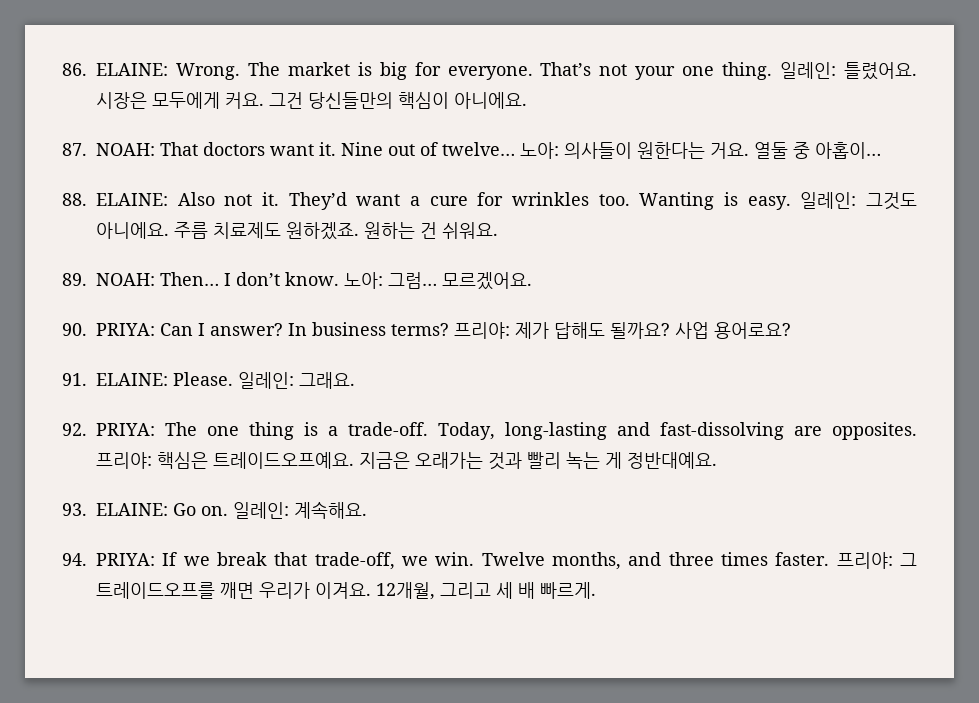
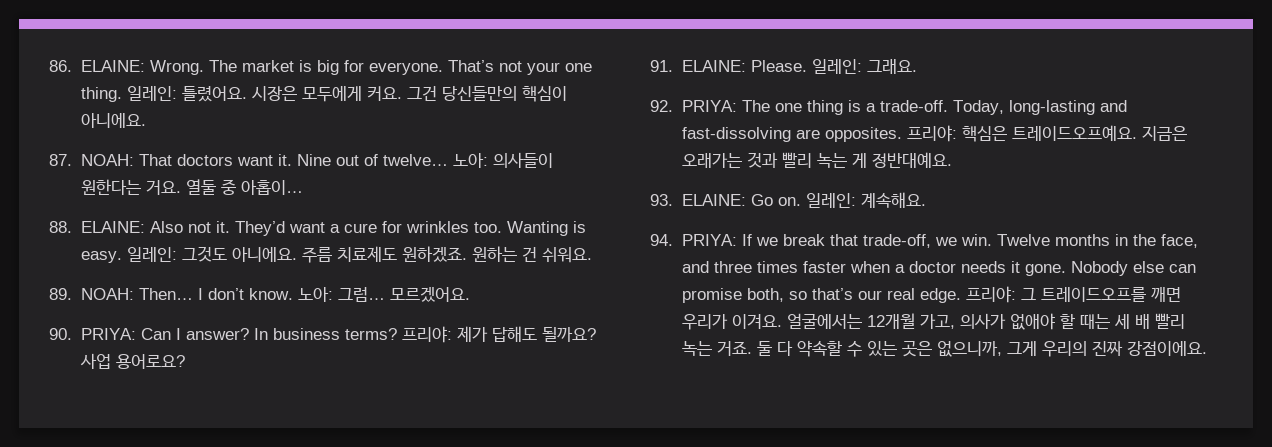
[552,552,830,570] months, and three times faster. -> [1054,234,1198,248] [681,261,1196,276] [681,288,961,303] months in the face, and three times faster when a doctor needs it gone. Nobody else can promise both, so that’s our real edge.
[376,582,596,600] 12개월, 그리고 세 배 빠르게. -> [786,313,1185,330] [681,340,1207,357] 얼굴에서는 12개월 가고, 의사가 없애야 할 때는 세 배 빨리 녹는 거죠. 둘 다 약속할 수 있는 곳은 없으니까, 그게 우리의 진짜 강점이에요.

